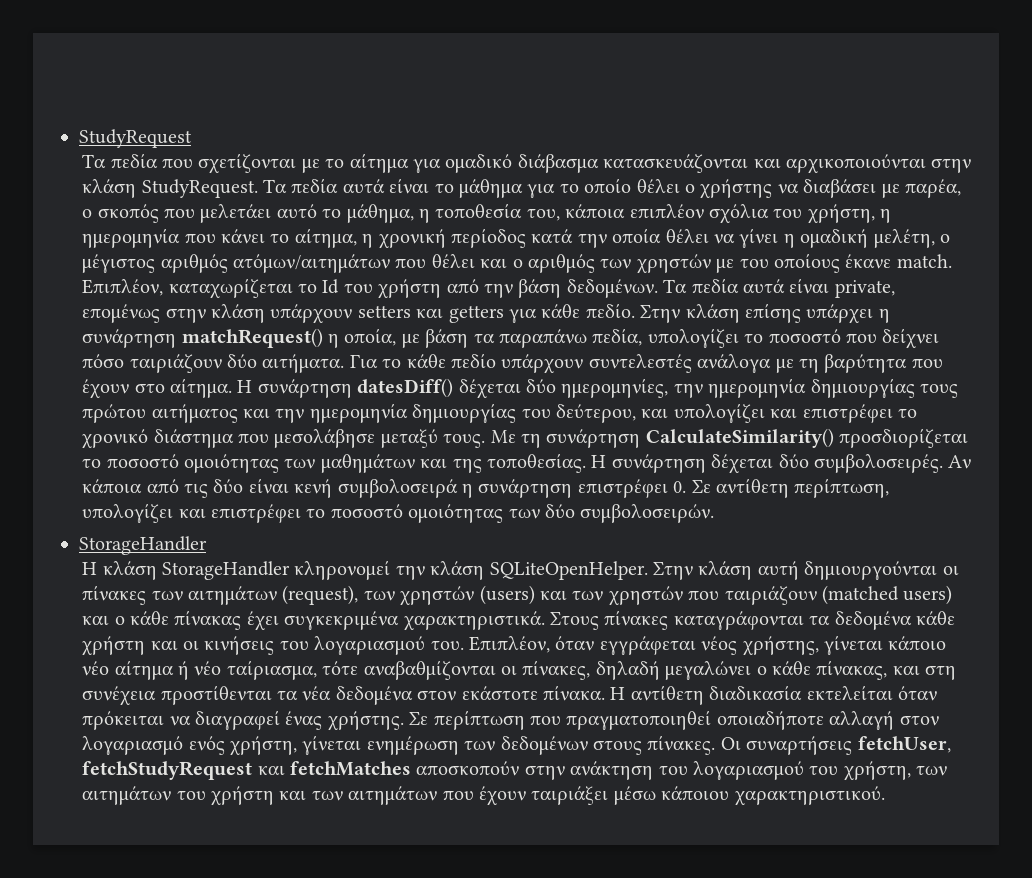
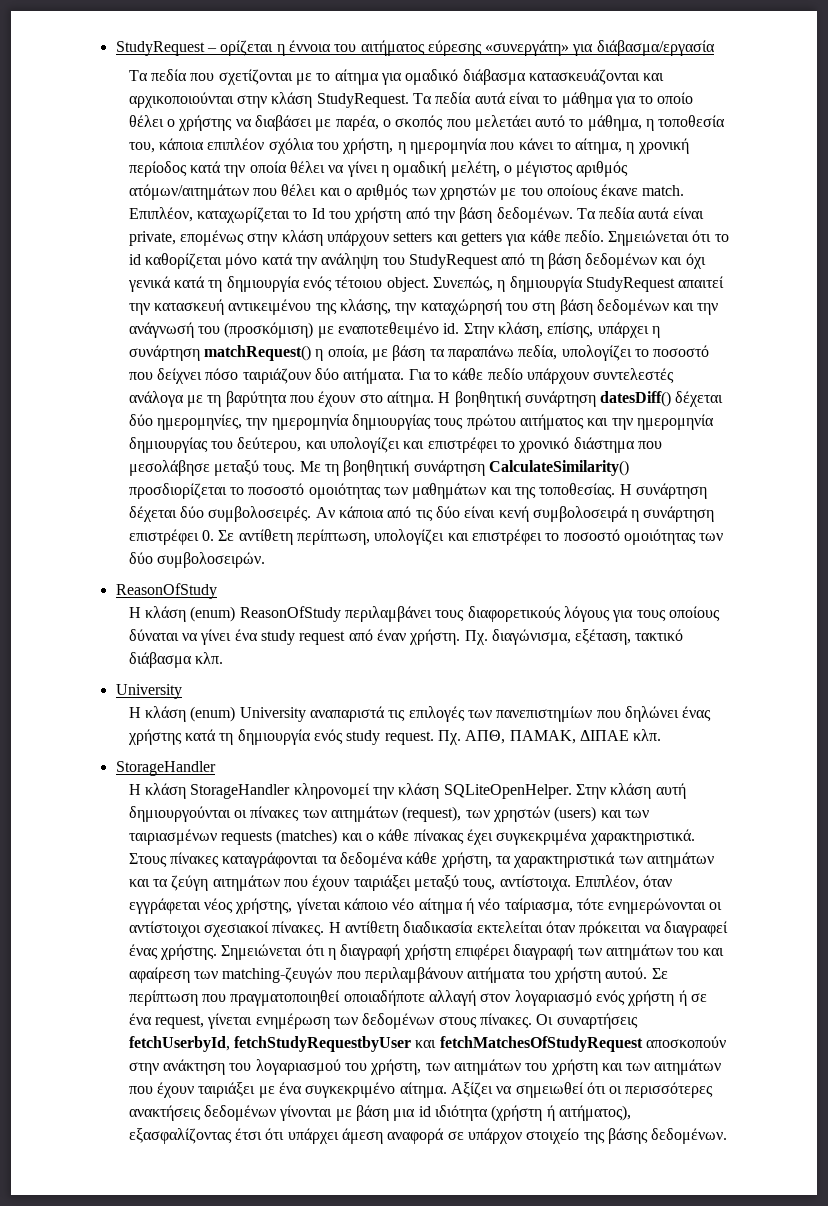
[79,129,192,148] StudyRequest -> [115,40,715,56] StudyRequest – ορίζεται η έννοια του αιτήματος εύρεσης «συνεργάτη» για διάβασμα/εργασία
[640,303,802,323] Στην κλάση επίσης -> [608,230,729,246] [128,253,706,269] [127,276,725,292] [128,299,719,315] [128,322,594,338] Σημειώνεται ότι το id καθορίζεται μόνο κατά την ανάληψη του StudyRequest από τη βάση δεδομένων και όχι γενικά κατά τη δημιουργία ενός τέτοιου object. Συνεπώς, η δημιουργία StudyRequest απαιτεί την κατασκευή αντικειμένου της κλάσης, την καταχώρησή του στη βάση δεδομένων και την ανάγνωσή του (προσκόμιση) με εναποτεθειμένο id. Στην κλάση, επίσης,
(253, 386) none -> [454,391,521,407] βοηθητική
(542, 440) none -> [343,460,410,476] βοηθητική
(715, 513) none -> [115,583,217,599] [128,606,720,622] [128,629,684,645] [128,652,223,668] [115,684,182,699] [128,706,712,722] [127,729,662,745] // ReasonOfStudy // Η κλάση (enum) ReasonOfStudy περιλαμβάνει τους διαφορετικούς λόγους για τους οποίους δύναται να γίνει ένα study request από έναν χρήστη. Πχ. διαγώνισμα, εξέταση, τακτικό διάβασμα κλπ. // University // Η κλάση (enum) University αναπαριστά τις επιλογές των πανεπιστημίων που δηλώνει ένας χρήστης κατά τη δημιουργία ενός study request. Πχ. ΑΠΘ, ΠΑΜΑΚ, ΔΙΠΑΕ κλπ.
[608,585,953,606] χρηστών που ταιριάζουν (matched users) -> [128,829,338,845] ταιριασμένων requests (matches)
[82,636,464,656] χρήστη και οι κινήσεις του λογαριασμού του. -> [440,852,714,868] [128,875,571,891] χρήστη, τα χαρακτηριστικά των αιτημάτων και τα ζεύγη αιτημάτων που έχουν ταιριάξει μεταξύ τους, αντίστοιχα.
[363,660,957,680] [82,685,606,706] αναβαθμίζονται οι πίνακες, δηλαδή μεγαλώνει ο κάθε πίνακας, και στη συνέχεια προστίθενται τα νέα δεδομένα στον εκάστοτε πίνακα. -> [608,898,723,914] [128,921,325,937] ενημερώνονται οι αντίστοιχοι σχεσιακοί πίνακες.
(404, 721) none -> [221,944,725,960] [128,967,648,983] Σημειώνεται ότι η διαγραφή χρήστη επιφέρει διαγραφή των αιτημάτων του και αφαίρεση των matching-ζευγών που περιλαμβάνουν αιτήματα του χρήστη αυτού.
[230,736,298,756] χρήστη, -> [627,990,707,1006] [128,1013,204,1029] χρήστη ή σε ένα request,
[857,736,951,753] [82,761,412,780] fetchUser, fetchStudyRequest και fetchMatches -> [128,1036,643,1052] fetchUserbyId, fetchStudyRequestbyUser και fetchMatchesOfStudyRequest
[613,786,885,806] μέσω κάποιου χαρακτηριστικού. -> [258,1082,714,1098] [128,1105,631,1121] [128,1128,728,1144] με ένα συγκεκριμένο αίτημα. Αξίζει να σημειωθεί ότι οι περισσότερες ανακτήσεις δεδομένων γίνονται με βάση μια id ιδιότητα (χρήστη ή αιτήματος), εξασφαλίζοντας έτσι ότι υπάρχει άμεση αναφορά σε υπάρχον στοιχείο της βάσης δεδομένων.

